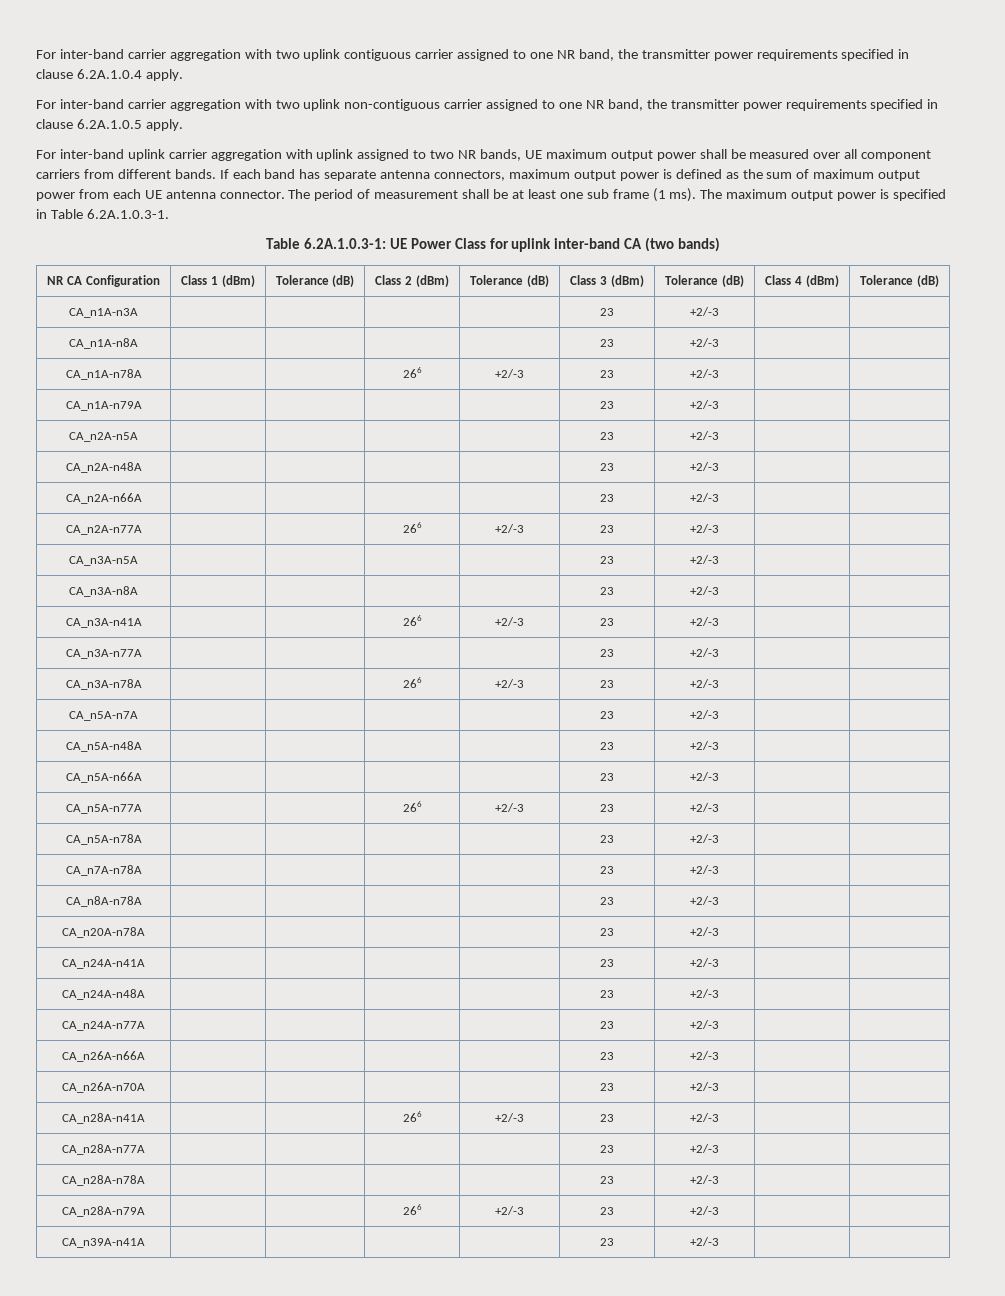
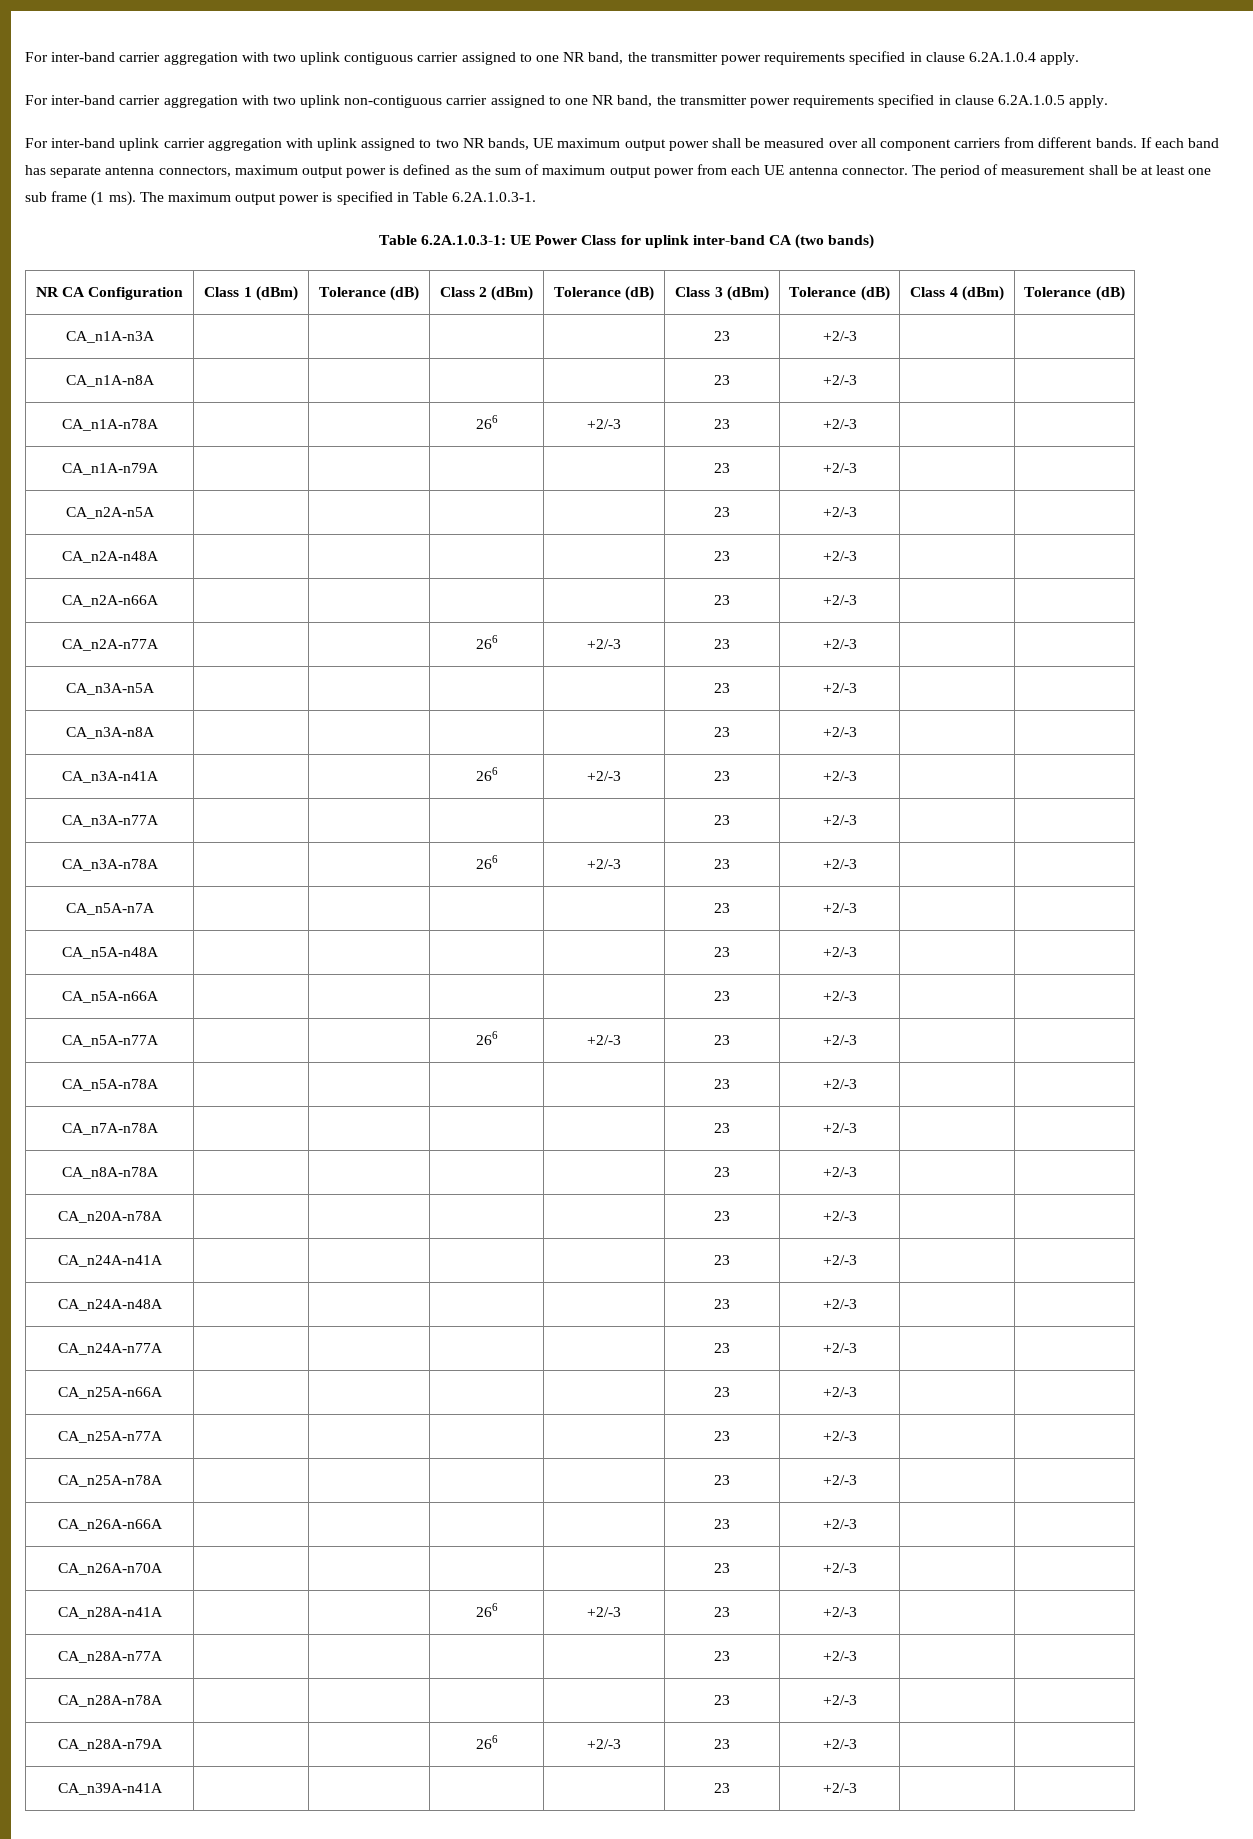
(719, 1024) none -> [57,1387,163,1399] [714,1387,731,1397] [822,1387,857,1397] [57,1431,163,1443] [714,1431,731,1441] [822,1431,857,1441] [57,1475,163,1487] [714,1475,731,1485] [822,1475,857,1485] // CA_n25A-n66A | | | | | 23 | +2/-3 | | // CA_n25A-n77A | | | | | 23 | +2/-3 | | // CA_n25A-n78A | | | | | 23 | +2/-3 | |

